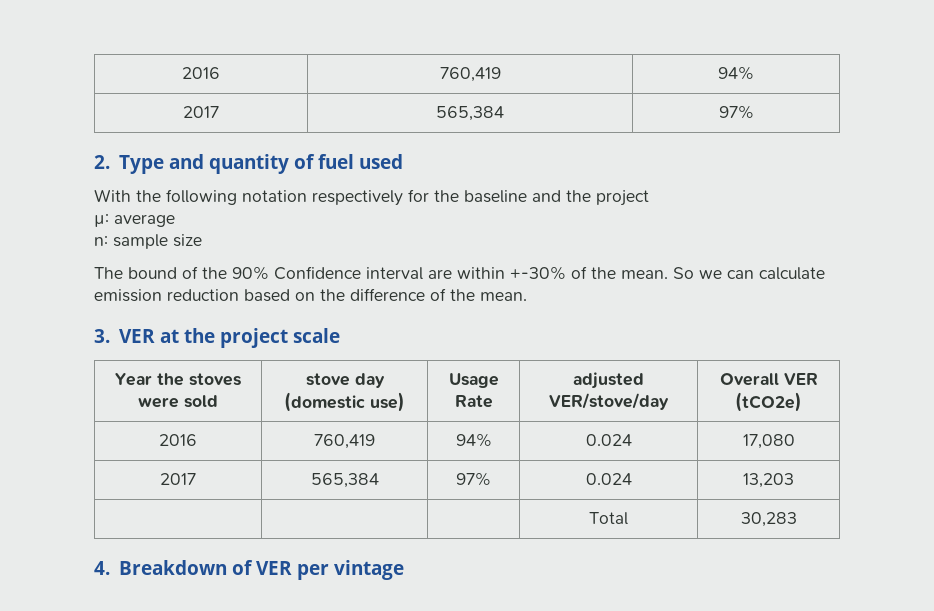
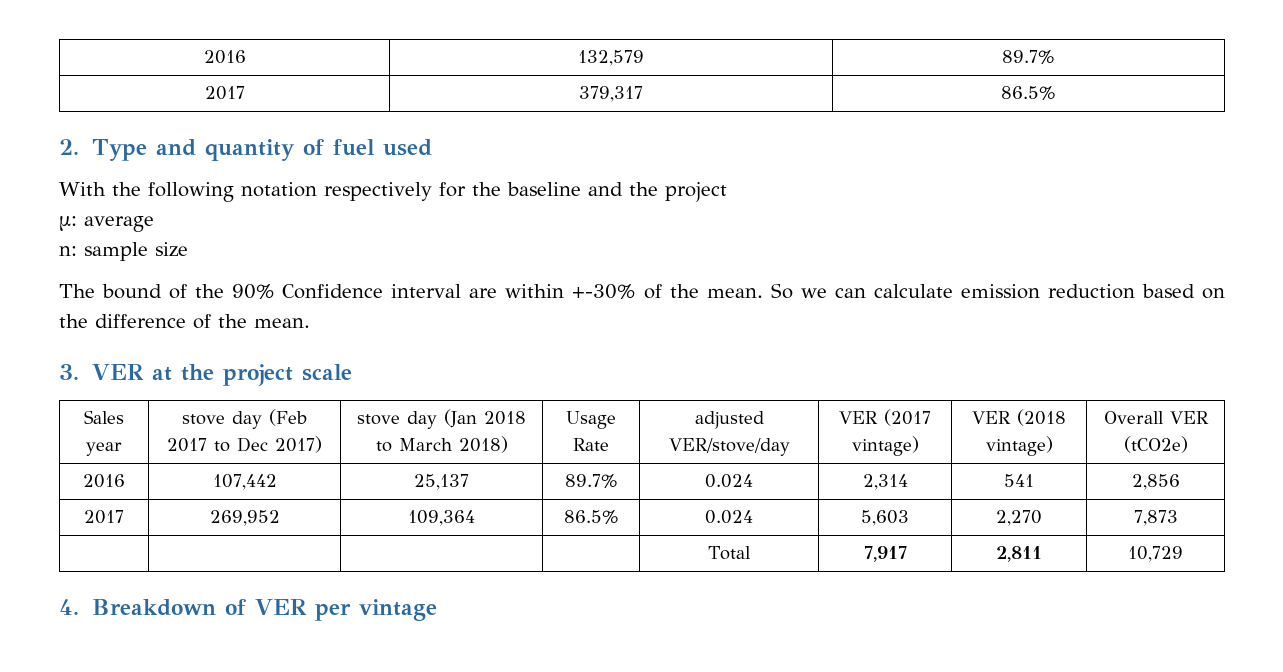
[182,67,220,79] [439,67,501,82] [718,66,754,80] [183,106,219,118] [436,106,504,121] [718,105,754,119] 2016 | 760,419 | 94% // 2017 | 565,384 | 97% -> [203,50,246,64] [578,50,644,66] [1002,50,1055,64] [204,86,245,100] [579,86,643,102] [1001,86,1056,100] 2016 | 132,579 | 89.7% // 2017 | 379,317 | 86.5%
[115,373,241,386] [138,395,218,408] [305,373,385,388] [284,392,405,412] [448,373,499,388] [454,395,493,408] [573,372,644,389] [549,393,669,410] [719,373,818,386] [735,392,802,412] [159,434,197,446] [314,434,375,449] [455,433,492,447] [585,434,632,446] [742,434,795,449] [160,473,196,485] [310,473,379,488] [456,472,491,486] [585,473,632,485] [743,473,794,488] [589,512,628,525] [740,512,797,527] Year the stoves were sold | stove day (domestic use) | Usage Rate | adjusted VER/stove/day | Overall VER (tCO2e) // 2016 | 760,419 | 94% | 0.024 | 17,080 // 2017 | 565,384 | 97% | 0.024 | 13,203 // | | | Total | 30,283 -> [84,410,124,424] [86,442,122,456] [182,409,307,429] [167,436,322,453] [356,409,527,429] [375,436,508,453] [566,411,616,429] [573,438,609,451] [694,411,764,429] [668,438,790,456] [839,409,931,426] [851,436,919,456] [972,409,1066,426] [985,436,1053,456] [1103,411,1209,424] [1123,436,1188,453] [83,474,125,488] [212,474,277,490] [414,474,469,490] [564,474,618,488] [705,474,753,488] [862,474,908,490] [1004,474,1034,487] [1131,474,1180,490] [84,510,124,524] [209,510,280,526] [408,510,475,526] [563,510,619,524] [705,510,753,524] [861,510,909,526] [996,510,1042,526] [1133,510,1178,526] [708,546,752,560] [863,546,907,562] [996,546,1042,562] [1128,546,1183,562] Sales year | stove day (Feb 2017 to Dec 2017) | stove day (Jan 2018 to March 2018) | Usage Rate | adjusted VER/stove/day | VER (2017 vintage) | VER (2018 vintage) | Overall VER (tCO2e) // 2016 | 107,442 | 25,137 | 89.7% | 0.024 | 2,314 | 541 | 2,856 // 2017 | 269,952 | 109,364 | 86.5% | 0.024 | 5,603 | 2,270 | 7,873 // | | | | Total | 7,917 | 2,811 | 10,729

